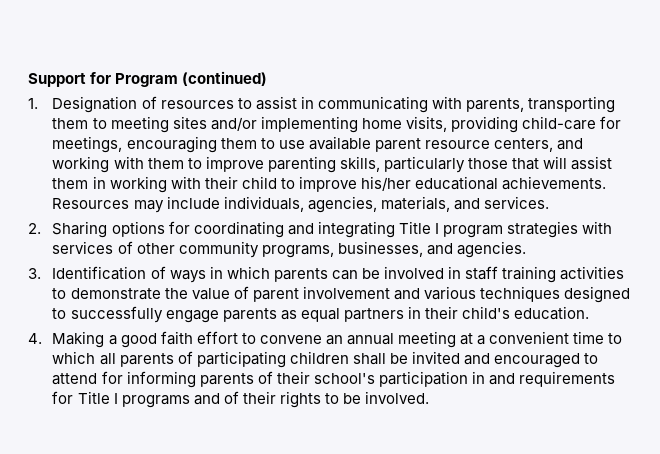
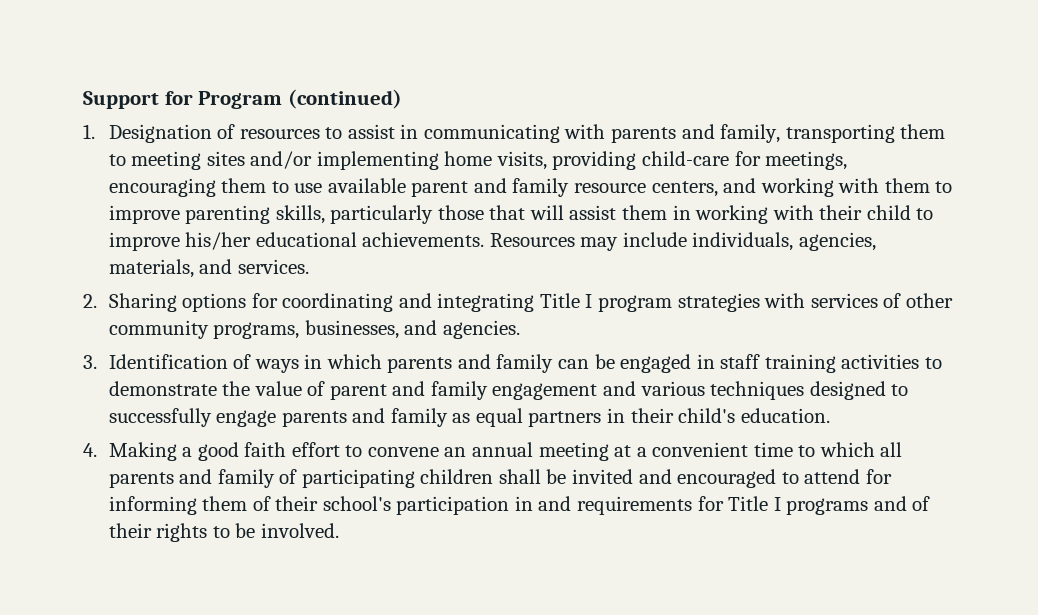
[465,98,524,112] parents, -> [611,124,781,143] parents and family,
(421, 145) none -> [473,178,570,197] and family
(328, 275) none -> [457,354,554,373] and family
[383,266,444,279] involved -> [620,354,692,373] engaged
[302,286,390,299] involvement -> [392,381,598,400] and family engagement
(277, 315) none -> [352,408,448,427] and family
(174, 360) none -> [179,469,275,488] and family
[199,373,254,387] parents -> [202,496,248,511] them

